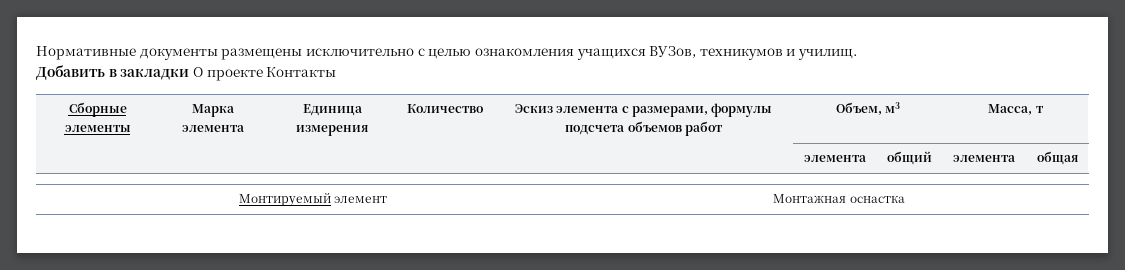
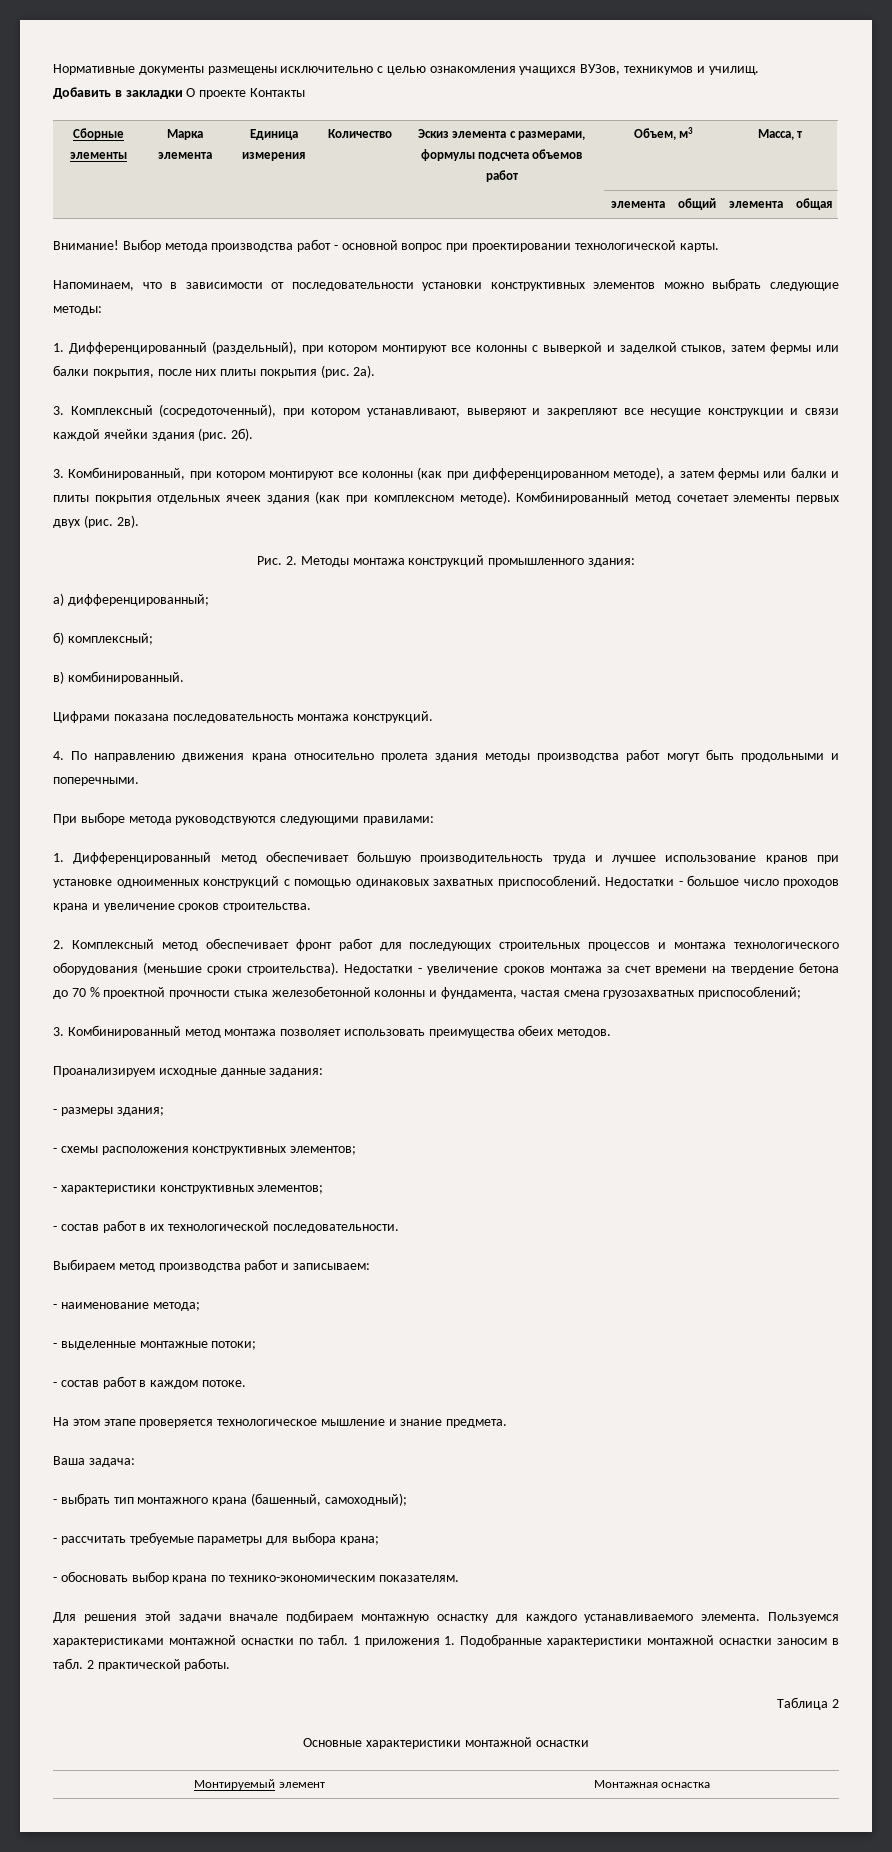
(1078, 158) none -> [53,239,719,252] [53,278,839,291] [53,306,102,315] [53,341,840,354] [53,365,376,378] [53,404,840,417] [53,428,254,441] [53,467,839,480] [53,491,840,504] [53,515,139,528] [257,555,635,567] [53,593,209,606] [53,632,153,645] [53,671,184,684] [53,711,434,723] [53,749,839,762] [53,777,139,786] [53,812,434,825] [53,851,839,864] [53,875,839,888] [53,903,312,912] [53,938,839,951] [53,962,839,975] [53,986,802,999] [53,1025,612,1038] [53,1066,324,1077] [53,1107,164,1116] [53,1146,357,1155] [53,1185,324,1194] [53,1220,399,1233] [53,1259,370,1272] [53,1302,200,1311] [53,1341,257,1350] [53,1376,246,1389] [53,1417,508,1428] [53,1456,135,1467] [53,1493,407,1506] [53,1532,379,1545] [53,1571,459,1584] [53,1610,840,1623] [53,1634,839,1647] [53,1658,231,1671] [777,1697,839,1710] [303,1737,589,1749] // Внимание! Выбор метода производства работ - основной вопрос при проектировании технологической карты. // Напоминаем, что в зависимости от последовательности установки конструктивных элементов можно выбрать следующие методы: // 1. Дифференцированный (раздельный), при котором монтируют все колонны с выверкой и заделкой стыков, затем фермы или балки покрытия, после них плиты покрытия (рис. 2а). // 3. Комплексный (сосредоточенный), при котором устанавливают, выверяют и закрепляют все несущие конструкции и связи каждой ячейки здания (рис. 2б). // 3. Комбинированный, при котором монтируют все колонны (как при дифференцированном методе), а затем фермы или балки и плиты покрытия отдельных ячеек здания (как при комплексном методе). Комбинированный метод сочетает элементы первых двух (рис. 2в). // Рис. 2. Методы монтажа конструкций промышленного здания: // а) дифференцированный; // б) комплексный; // в) комбинированный. // Цифрами показана последовательность монтажа конструкций. // 4. По направлению движения крана относительно пролета здания методы производства работ могут быть продольными и поперечными. // При выборе метода руководствуются следующими правилами: // 1. Дифференцированный метод обеспечивает большую производительность труда и лучшее использование кранов при установке одноименных конструкций с помощью одинаковых захватных приспособлений. Недостатки - большое число проходов крана и увеличение сроков строительства. // 2. Комплексный метод обеспечивает фронт работ для последующих строительных процессов и монтажа технологического оборудования (меньшие сроки строительства). Недостатки - увеличение сроков монтажа за счет времени на твердение бетона до 70 % проектной прочности стыка железобетонной колонны и фундамента, частая смена грузозахватных приспособлений; // 3. Комбинированный метод монтажа позволяет использовать преимущества обеих методов. // Проанализируем исходные данные задания: // - размеры здания; // - схемы расположения конструктивных элементов; // - характеристики конструктивных элементов; // - состав работ в их технологической последовательности. // Выбираем метод производства работ и записываем: // - наименование метода; // - выделенные монтажные потоки; // - состав работ в каждом потоке. // На этом этапе проверяется технологическое мышление и знание предмета. // Ваша задача: // - выбрать тип монтажного крана (башенный, самоходный); // - рассчитать требуемые параметры для выбора крана; // - обосновать выбор крана по технико-экономическим показателям. // Для решения этой задачи вначале подбираем монтажную оснастку для каждого устанавливаемого элемента. Пользуемся характеристиками монтажной оснастки по табл. 1 приложения 1. Подобранные характеристики монтажной оснастки заносим в табл. 2 практической работы. // Таблица 2 // Основные характеристики монтажной оснастки

